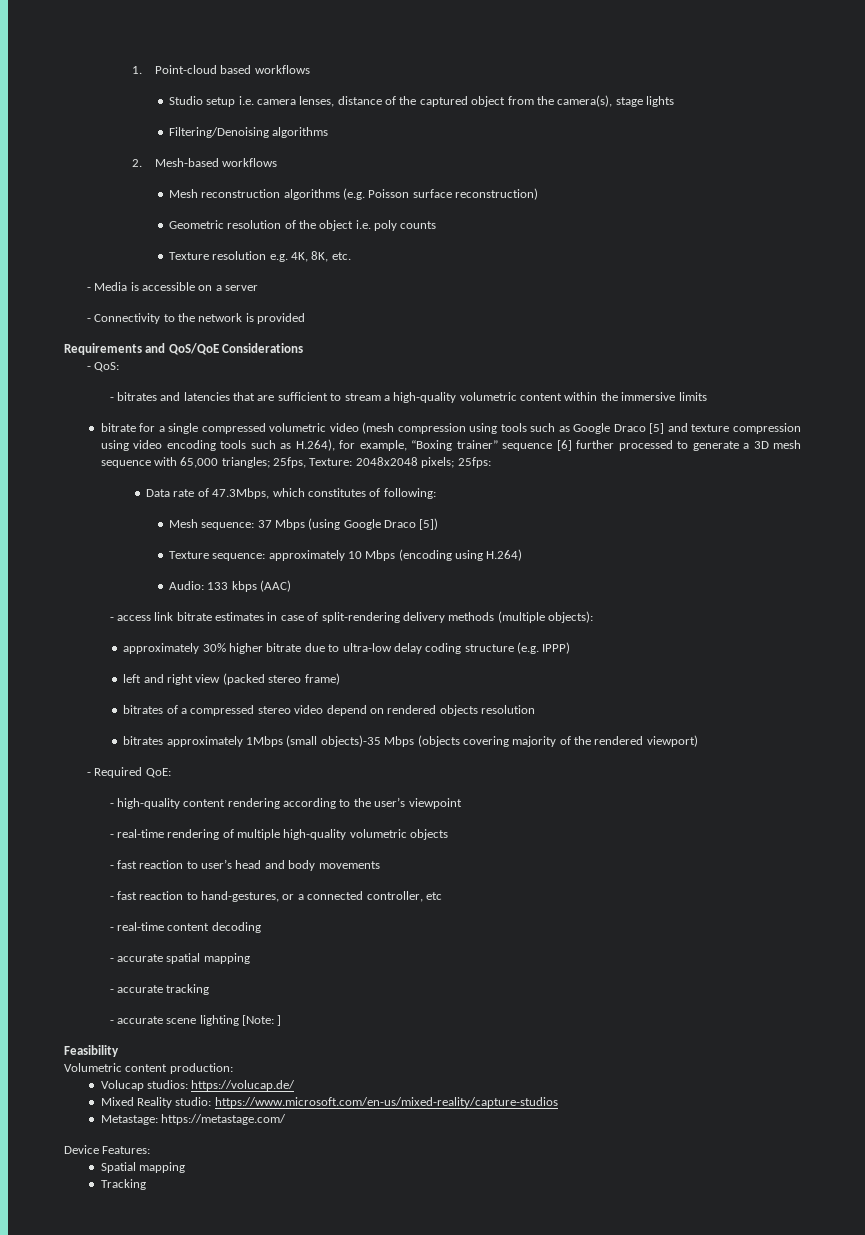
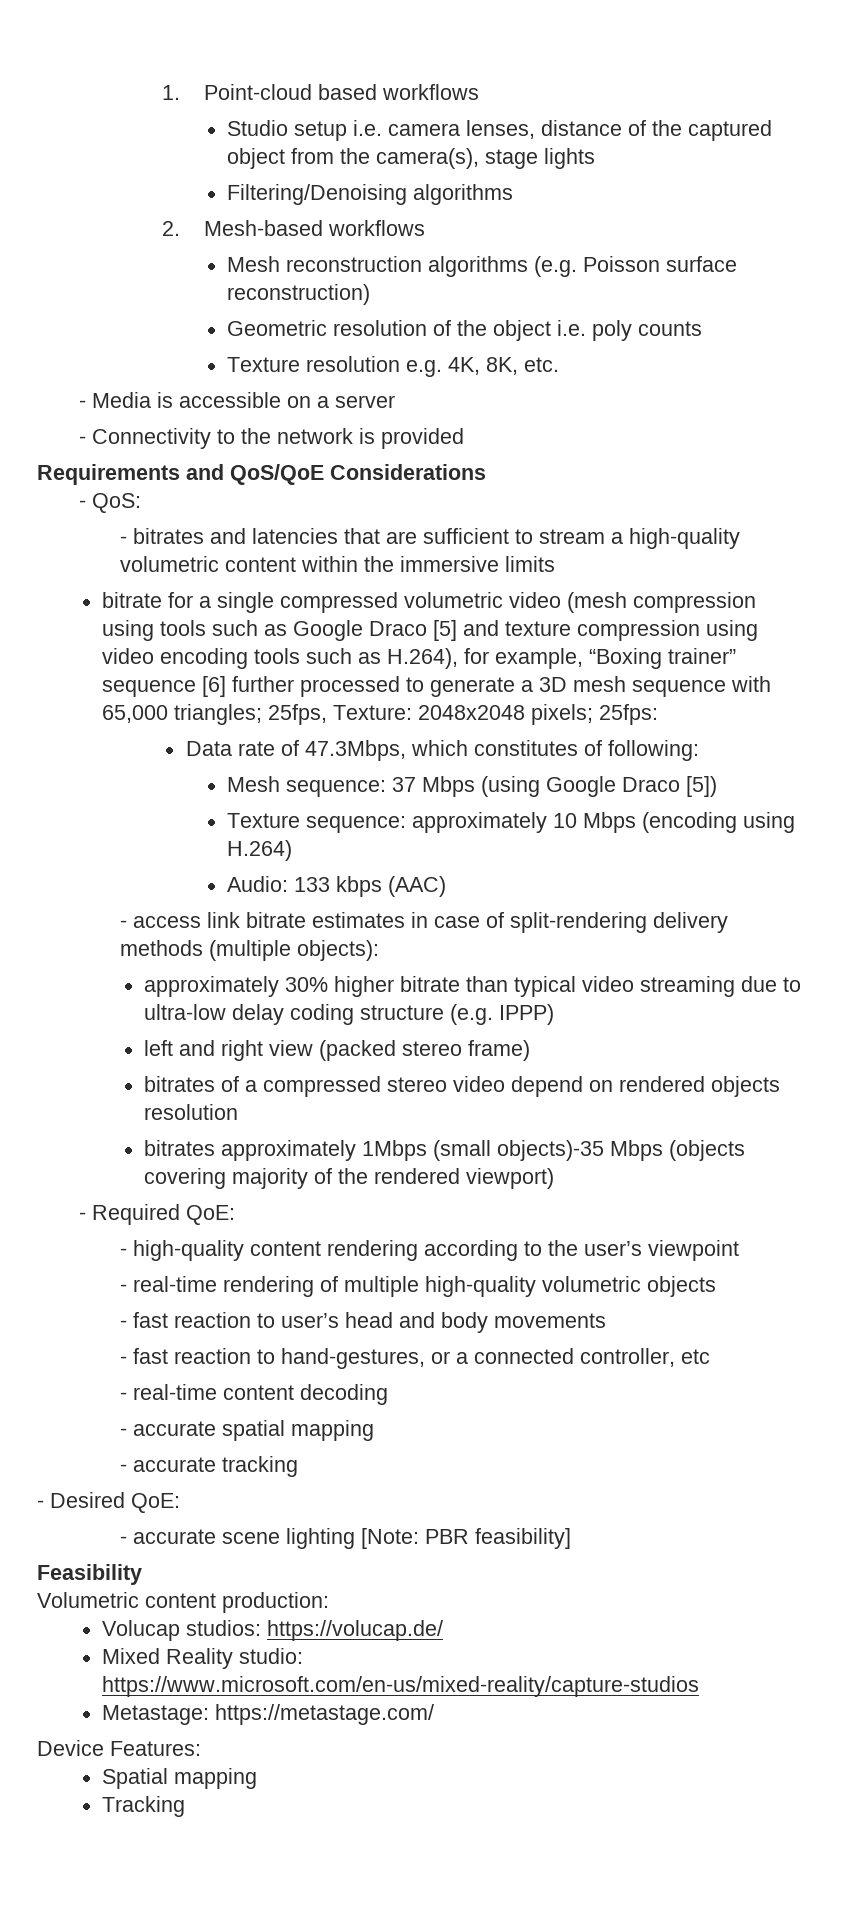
(302, 647) none -> [466,976,736,997] than typical video streaming
(210, 989) none -> [37,1492,180,1513] // - Desired QoE:
[277,1015,282,1026] ] -> [425,1528,572,1549] PBR feasibility]

